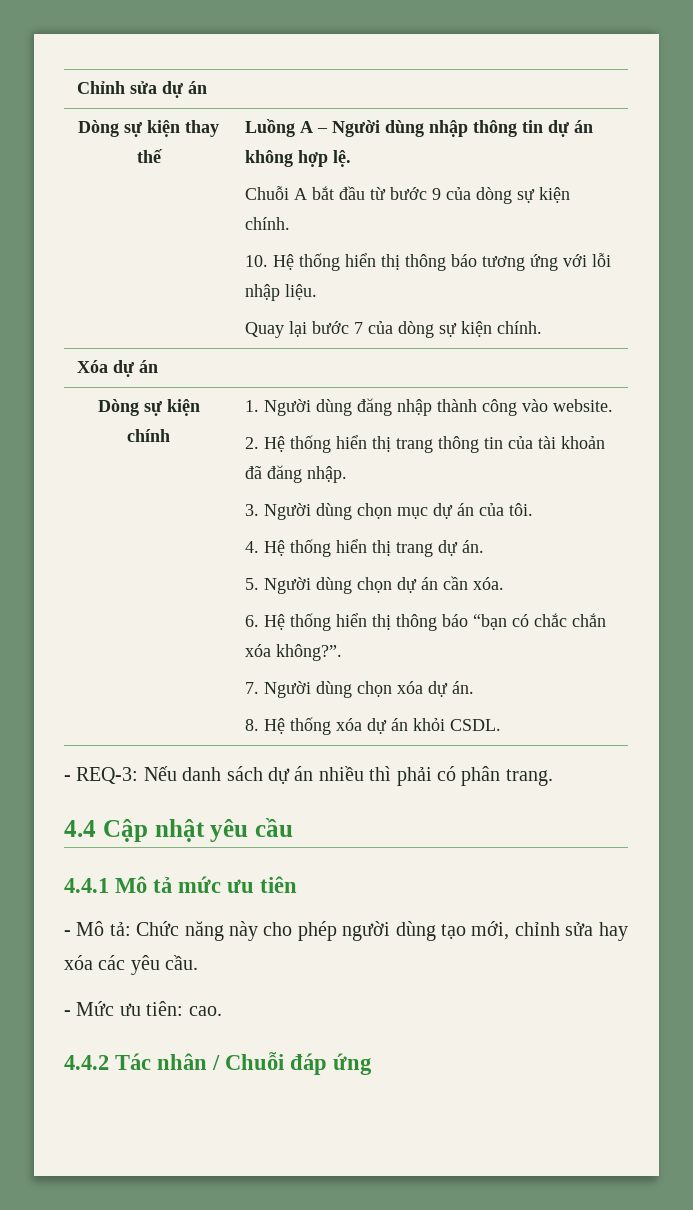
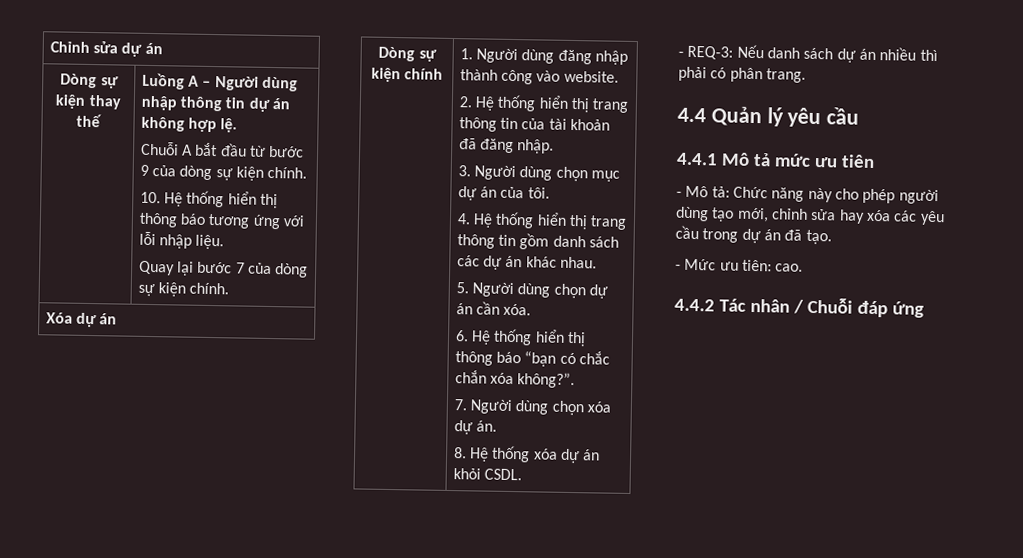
[437,540,484,556] dự án. -> [456,233,619,250] [456,255,597,270] thông tin gồm danh sách các dự án khác nhau.
[102,819,205,842] Cập nhật -> [710,106,784,127] Quản lý
[165,955,199,970] cầu. -> [675,225,832,245] cầu trong dự án đã tạo.

